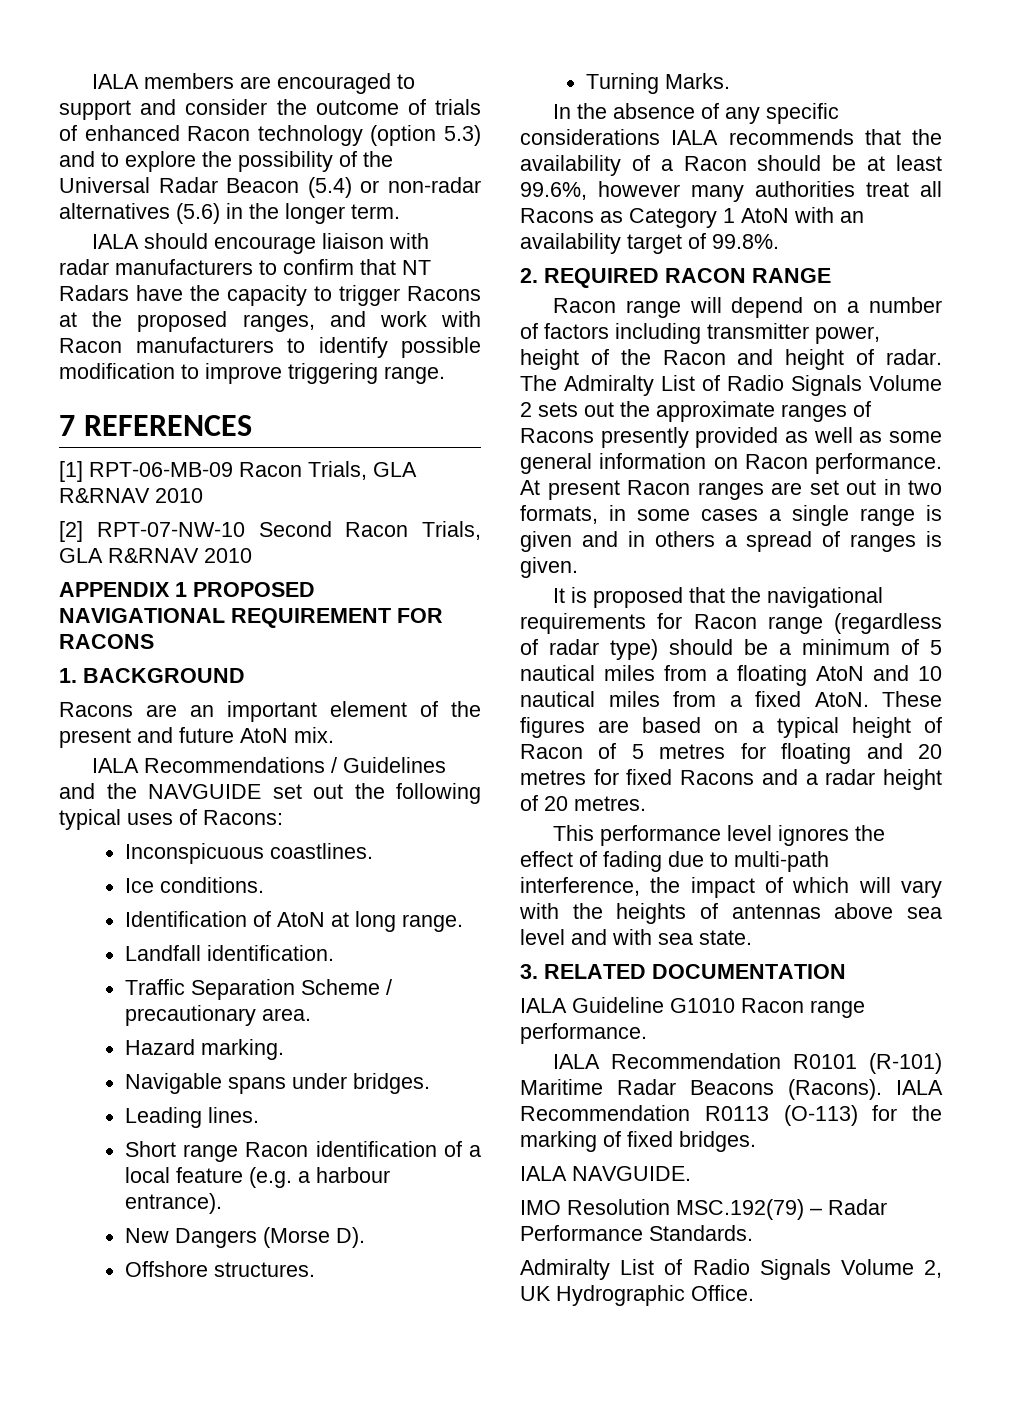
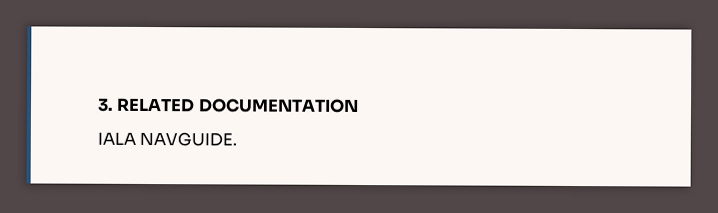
[91,73,415,94] [59,99,482,120] [59,125,481,146] [59,151,393,172] [59,177,481,198] [59,203,400,224] [91,233,429,254] [59,259,431,275] [59,285,481,306] [59,311,481,332] [59,337,481,358] [59,363,445,384] [59,415,252,436] [59,461,417,482] [59,488,203,503] [59,521,481,542] [59,548,252,563] [59,582,315,597] [59,608,443,628] [59,634,154,649] [59,668,245,683] [59,701,481,722] [59,727,334,748] [91,757,446,773] [59,783,481,804] [59,809,283,830] [124,843,373,864] [124,877,264,893] [124,911,463,932] [124,945,334,961] [124,979,392,1000] [124,1005,311,1026] [124,1039,284,1060] [124,1073,430,1094] [124,1107,259,1128] [124,1141,482,1162] [124,1167,390,1188] [124,1193,222,1214] [124,1227,365,1248] [124,1261,315,1277] [585,73,730,94] [552,103,839,124] [520,129,942,145] [520,155,942,176] [520,181,942,202] [520,207,864,228] [520,233,779,254] [520,268,831,288] [552,297,942,318] [520,323,880,344] [520,349,942,370] [520,375,942,396] [520,401,871,422] [520,427,943,448] [520,453,942,474] [520,479,942,500] [520,505,942,526] [520,531,942,552] [520,557,578,578] [552,587,883,608] [520,613,942,634] [520,639,942,660] [520,665,942,686] [520,691,942,707] [520,717,942,738] [520,743,942,764] [520,769,942,790] [520,795,646,811] [552,825,885,846] [520,851,829,872] [520,877,942,898] [519,903,942,924] [520,929,752,945] [520,964,846,979] [520,997,865,1018] [520,1023,647,1044] [552,1053,942,1074] [520,1079,943,1100] [520,1105,942,1126] [520,1131,756,1152] [520,1166,691,1181] [520,1199,887,1220] [520,1225,753,1241] [520,1259,942,1280] [520,1285,754,1306] IALA members are encouraged to support and consider the outcome of trials of enhanced Racon technology (option 5.3) and to explore the possibility of the Universal Radar Beacon (5.4) or non-radar alternatives (5.6) in the longer term. // IALA should encourage liaison with radar manufacturers to confirm that NT Radars have the capacity to trigger Racons at the proposed ranges, and work with Racon manufacturers to identify possible modification to improve triggering range. // 7 REFERENCES // [1] RPT-06-MB-09 Racon Trials, GLA R&RNAV 2010 // [2] RPT-07-NW-10 Second Racon Trials, GLA R&RNAV 2010 // APPENDIX 1 PROPOSED NAVIGATIONAL REQUIREMENT FOR RACONS // 1. BACKGROUND // Racons are an important element of the present and future AtoN mix. // IALA Recommendations / Guidelines and the NAVGUIDE set out the following typical uses of Racons: // Inconspicuous coastlines. // Ice conditions. // Identification of AtoN at long range. // Landfall identification. // Traffic Separation Scheme / precautionary area. // Hazard marking. // Navigable spans under bridges. // Leading lines. // Short range Racon identification of a local feature (e.g. a harbour entrance). // New Dangers (Morse D). // Offshore structures. // Turning Marks. // In the absence of any specific considerations IALA recommends that the availability of a Racon should be at least 99.6%, however many authorities treat all Racons as Category 1 AtoN with an availability target of 99.8%. // 2. REQUIRED RACON RANGE // Racon range will depend on a number of factors including transmitter power, height of the Racon and height of radar. The Admiralty List of Radio Signals Volume 2 sets out the approximate ranges of Racons presently provided as well as some general information on Racon performance. At present Racon ranges are set out in two formats, in some cases a single range is given and in others a spread of ranges is given. // It is proposed that the navigational requirements for Racon range (regardless of radar type) should be a minimum of 5 nautical miles from a floating AtoN and 10 nautical miles from a fixed AtoN. These figures are based on a typical height of Racon of 5 metres for floating and 20 metres for fixed Racons and a radar height of 20 metres. // This performance level ignores the effect of fading due to multi-path interference, the impact of which will vary with the heights of antennas above sea level and with sea state. // 3. RELATED DOCUMENTATION // IALA Guideline G1010 Racon range performance. // IALA Recommendation R0101 (R-101) Maritime Radar Beacons (Racons). IALA Recommendation R0113 (O-113) for the marking of fixed bridges. // IALA NAVGUIDE. // IMO Resolution MSC.192(79) – Radar Performance Standards. // Admiralty List of Radio Signals Volume 2, UK Hydrographic Office. -> [97,97,359,113] [97,131,238,147] 3. RELATED DOCUMENTATION // IALA NAVGUIDE.

